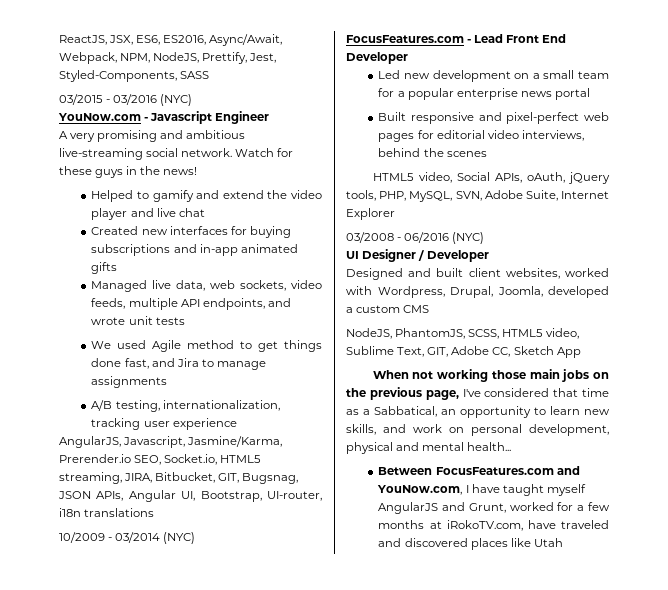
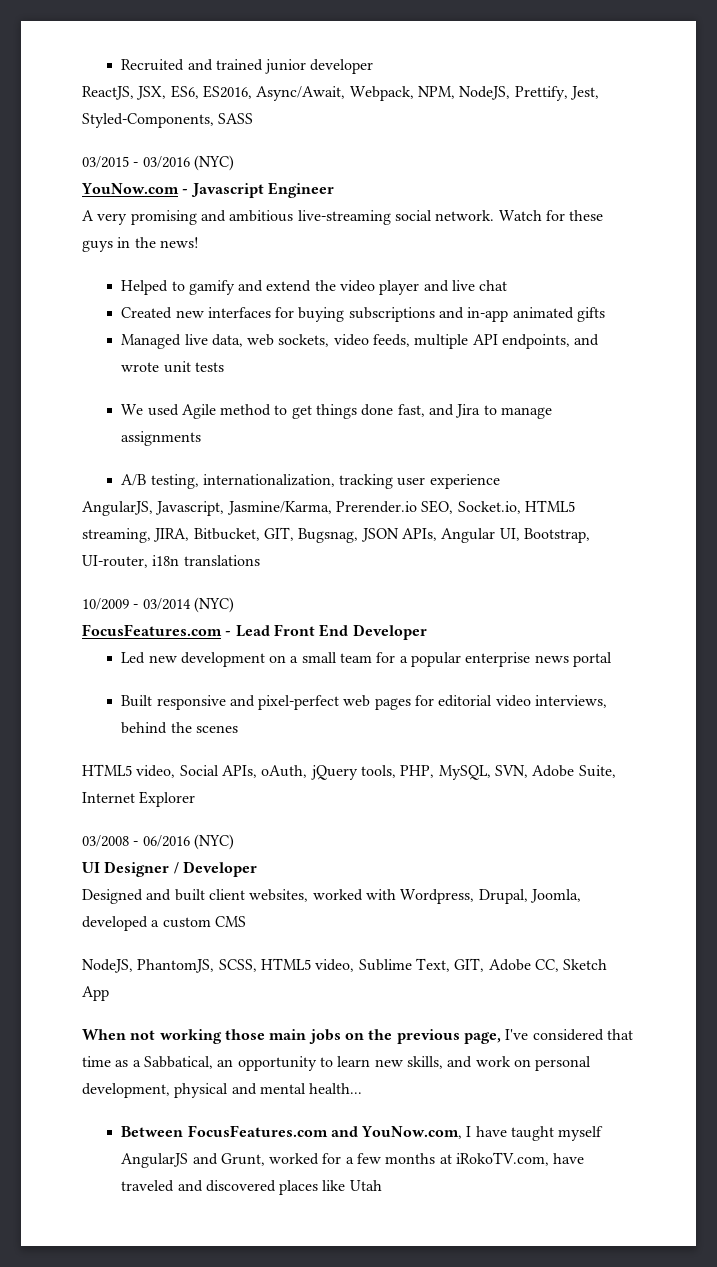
(59, 40) none -> [121,59,374,74] Recruited and trained junior developer //

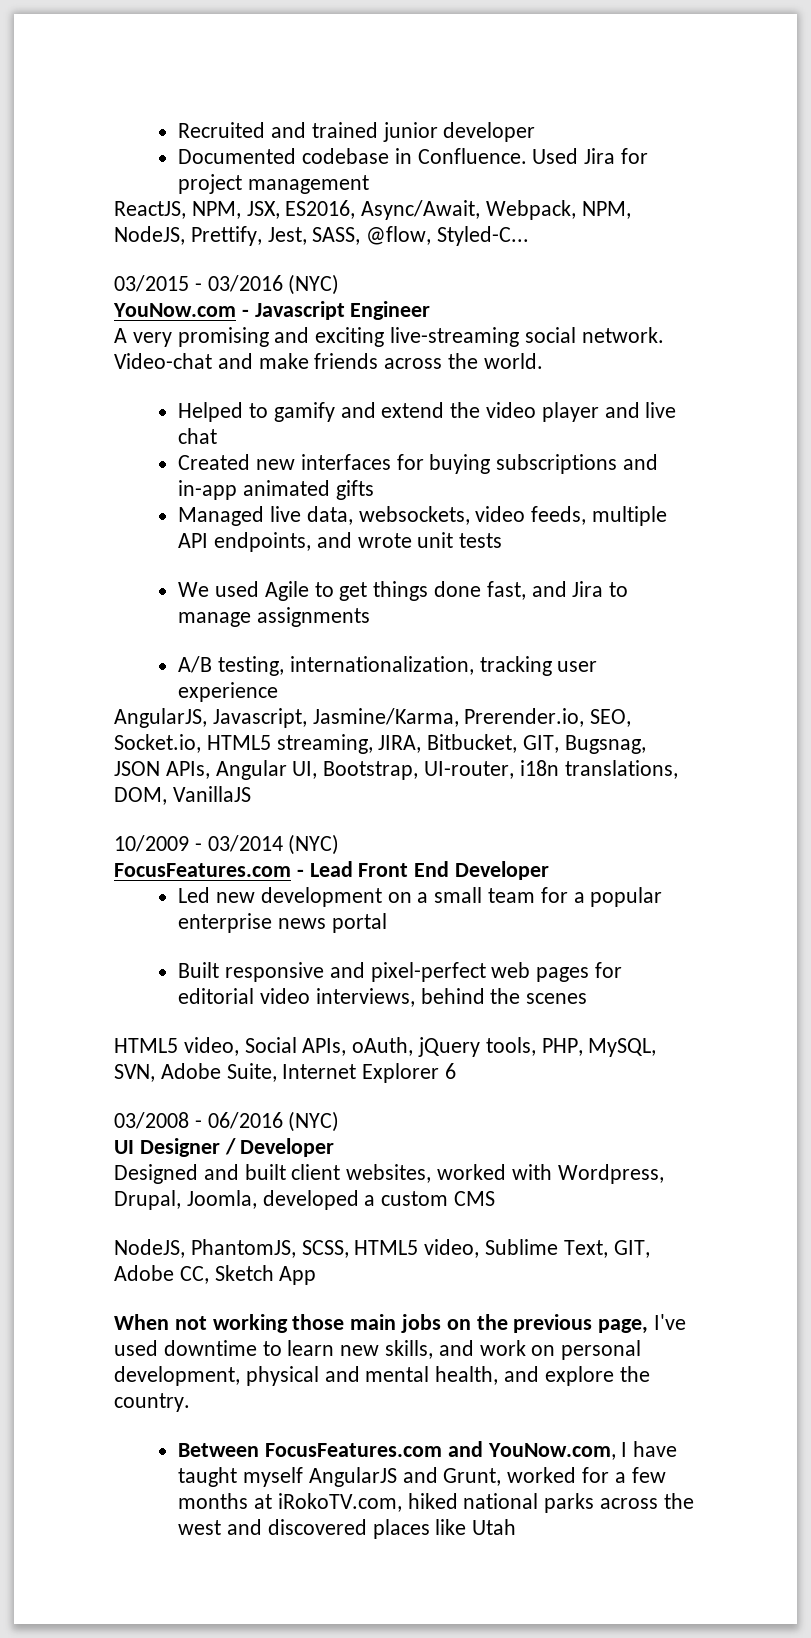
(374, 66) none -> [178,148,649,164] [178,174,370,194] // Documented codebase in Confluence. Used Jira for project management
[136,85,199,100] JSX, ES6, -> [191,201,280,219] NPM, JSX,
[82,113,254,128] Styled-Components, SASS -> [312,226,530,246] SASS, @flow, Styled-C...
[229,210,294,222] ambitious -> [315,327,385,347] exciting
[498,210,604,221] [82,237,199,252] Watch for these guys in the news! -> [114,353,543,369] Video-chat and make friends across the world.
[247,334,330,347] web sockets, -> [358,506,470,525] websockets,
[220,404,272,416] method -> (309, 591) none
[335,501,417,513] Prerender.io -> [464,708,585,727] Prerender.io,
[183,555,260,566] translations -> [564,760,678,779] [114,786,251,805] translations, DOM, VanillaJS
(196, 799) none -> [445,1063,457,1079] 6
[532,1029,633,1041] [82,1056,317,1071] considered that time as a Sabbatical, an opportunity -> [114,1340,257,1356] used downtime
[309,1083,363,1094] health... -> [435,1366,650,1386] [114,1393,190,1412] health, and explore the country.
[553,1153,585,1164] [121,1180,175,1192] have traveled -> [407,1493,694,1513] [178,1520,222,1535] hiked national parks across the west

